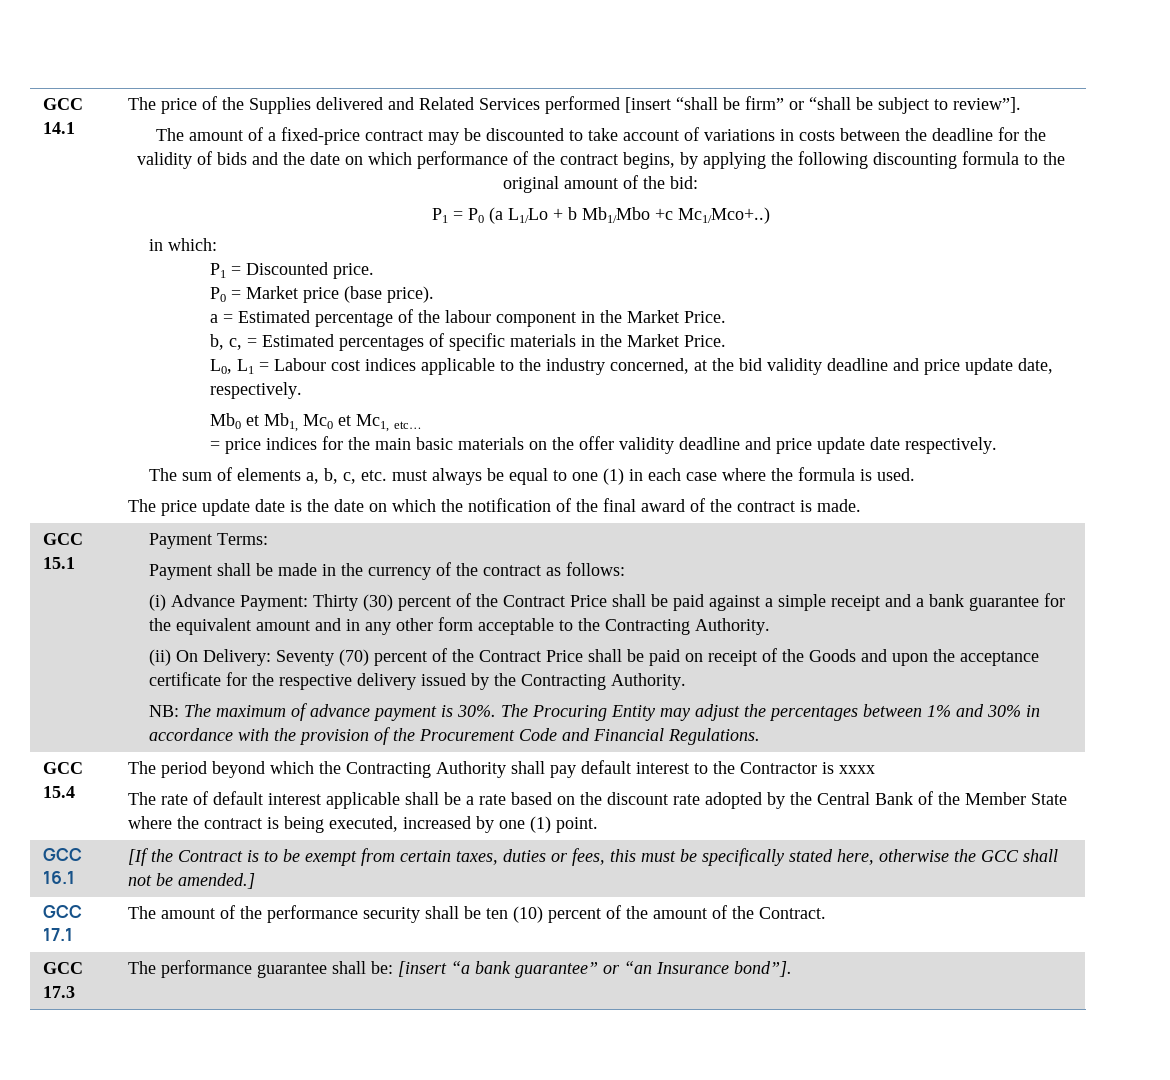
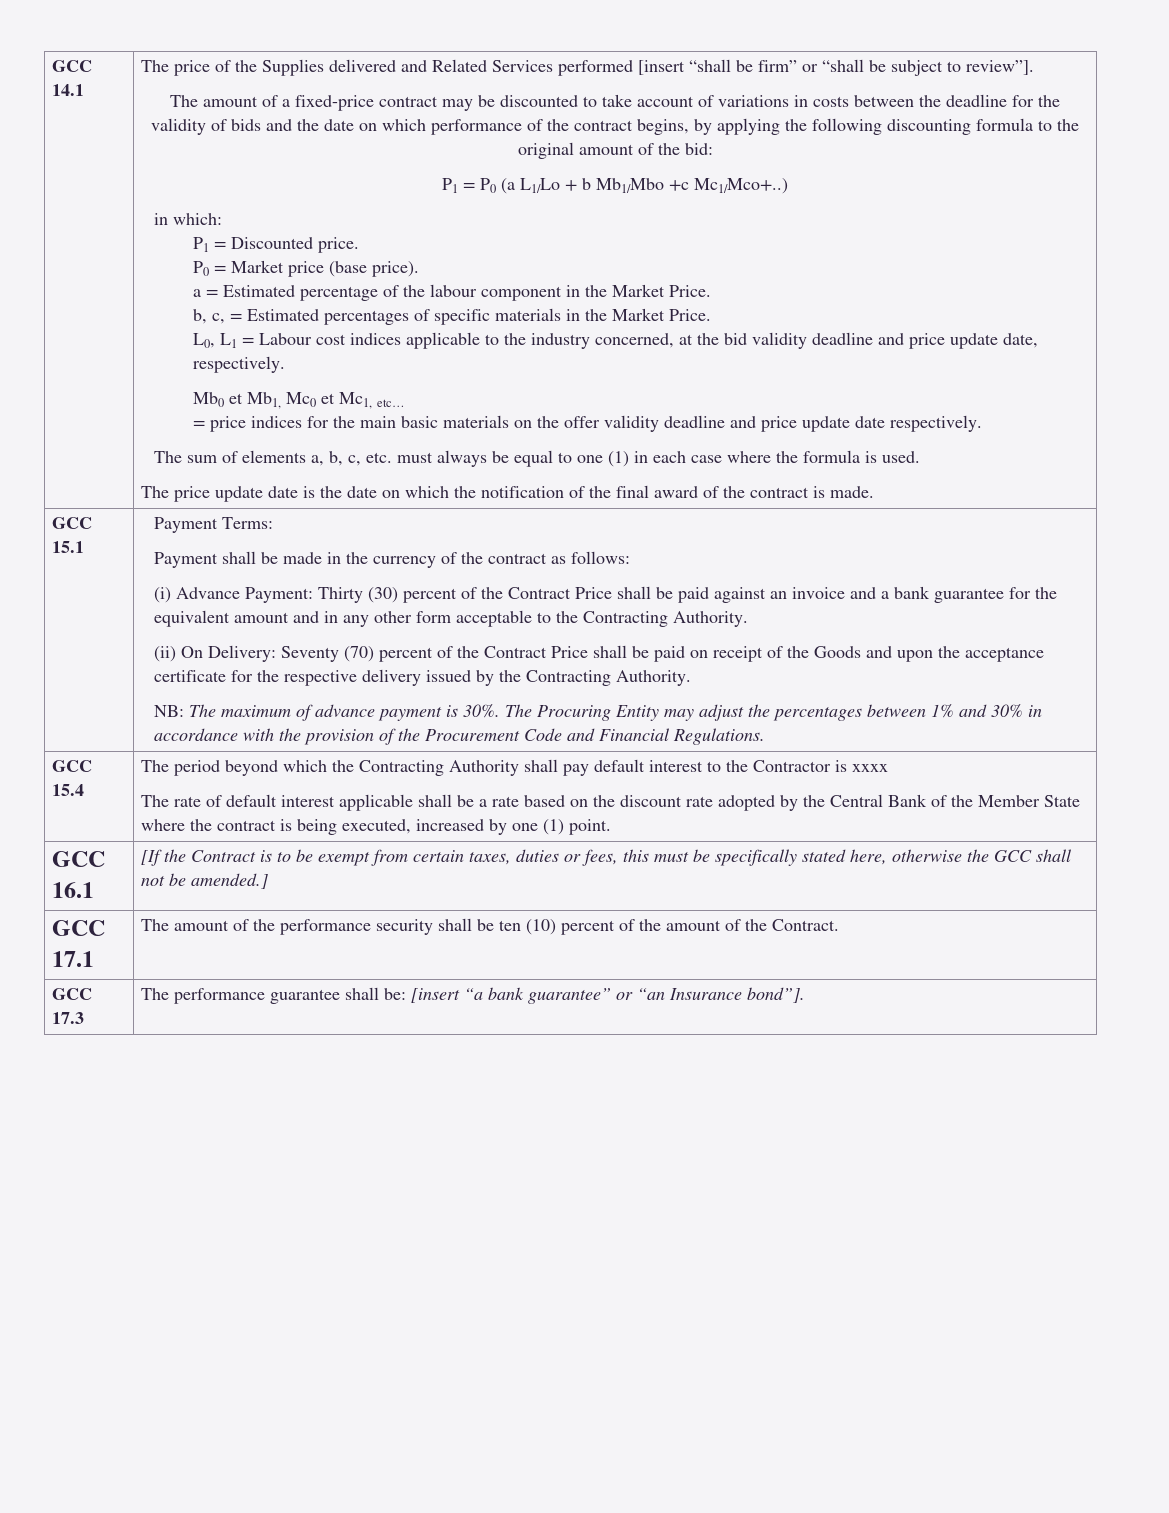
[764,594,880,611] a simple receipt -> [770,587,846,599] an invoice

